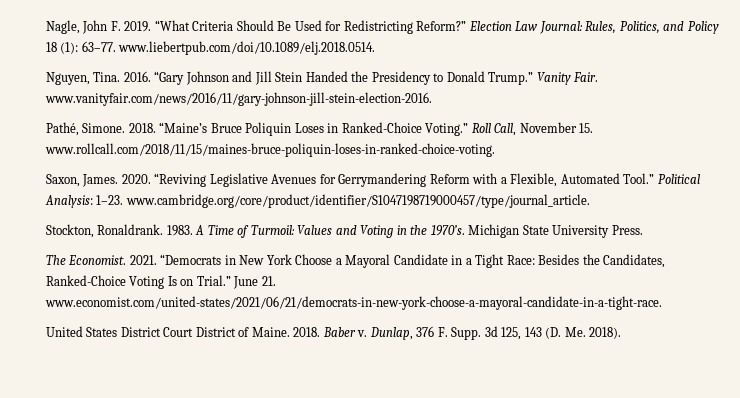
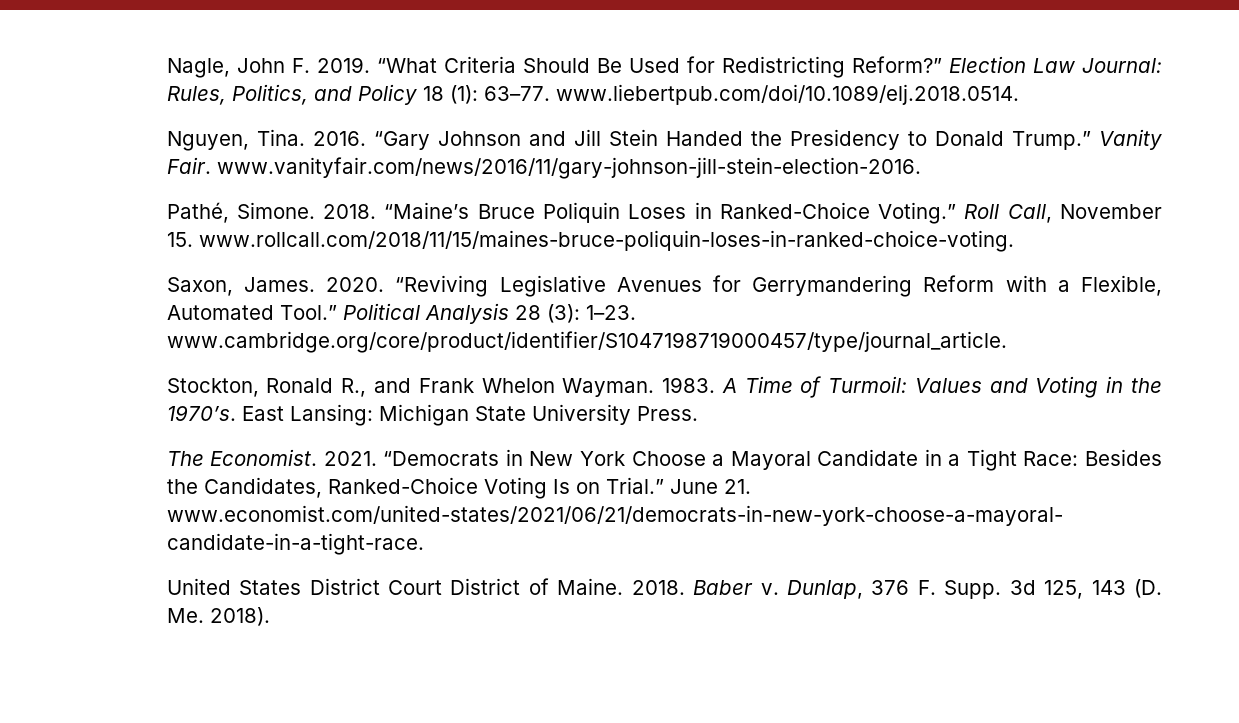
[44,195,93,208] Analysis: -> [424,303,580,324] Analysis 28 (3):
[97,224,164,235] Ronaldrank. -> [266,378,655,397] Ronald R., and Frank Whelon Wayman.
(465, 230) none -> [241,404,373,426] East Lansing:

